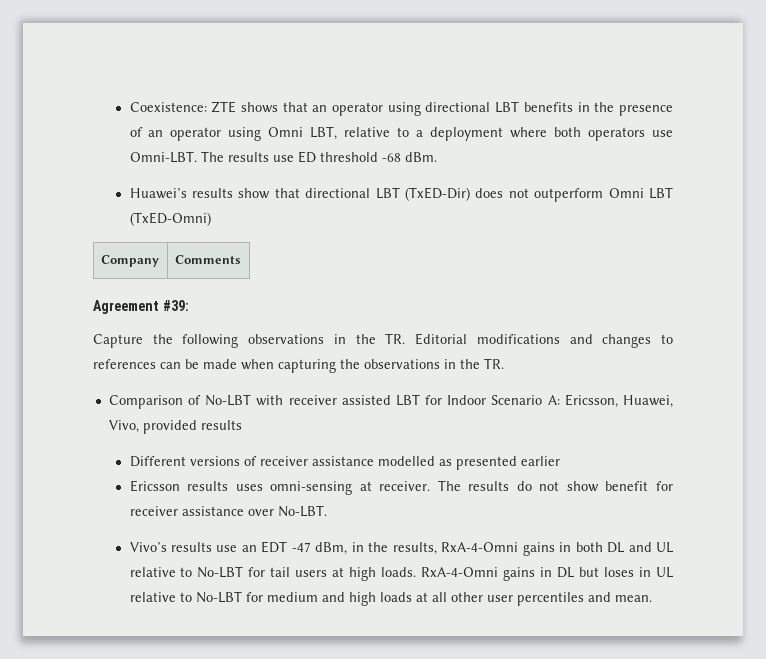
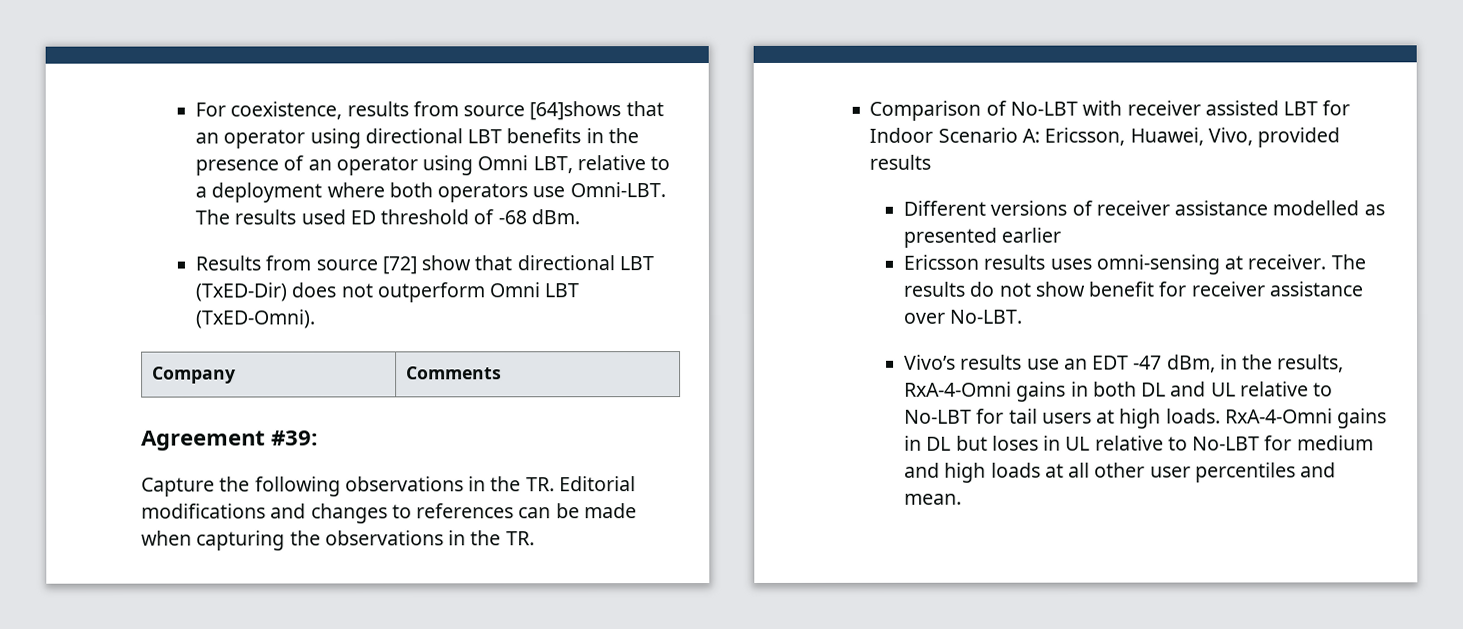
[129,101,278,113] Coexistence: ZTE shows -> [194,101,622,121] For coexistence, results from source [64]shows
[272,155,294,162] use -> [300,209,346,225] used
(378, 157) none -> [473,209,495,225] of
[129,188,233,199] Huawei’s results -> [194,255,417,275] Results from source [72]
[129,212,211,226] (TxED-Omni) -> [194,309,316,329] (TxED-Omni).

